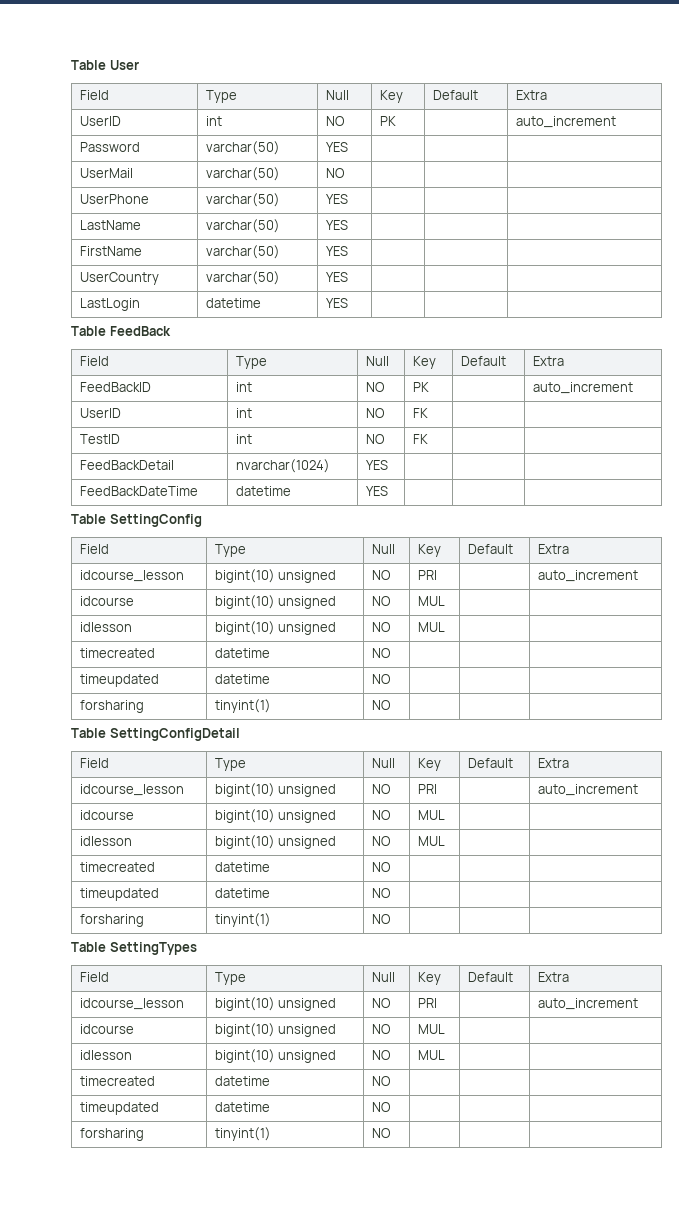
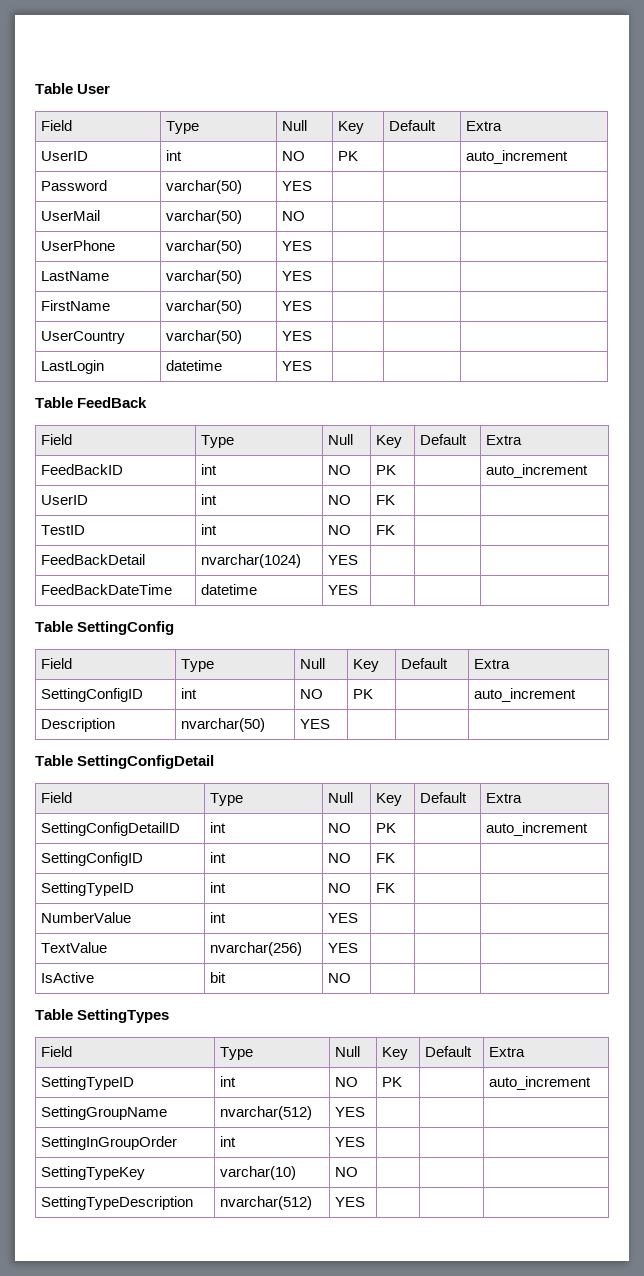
[79,570,184,582] [214,569,337,583] [371,570,391,580] [417,570,437,580] [537,570,638,582] [79,596,134,606] [214,595,337,609] [371,596,391,606] [417,596,445,606] [79,622,132,632] [214,621,337,635] [371,622,391,632] [417,622,445,632] [79,648,155,658] [214,648,270,658] [371,648,391,658] [79,674,159,687] [214,674,270,684] [371,674,391,684] [79,700,144,713] [214,699,271,713] [371,700,391,710] idcourse_lesson | bigint(10) unsigned | NO | PRI | | auto_increment // idcourse | bigint(10) unsigned | NO | MUL | | // idlesson | bigint(10) unsigned | NO | MUL | | // timecreated | datetime | NO | | | // timeupdated | datetime | NO | | | // forsharing | tinyint(1) | NO -> [41,688,144,702] [181,688,198,699] [300,689,324,699] [353,689,374,699] [474,688,577,702] [41,718,116,732] [181,718,266,732] [300,719,331,729] SettingConfigID | int | NO | PK | | auto_increment // Description | nvarchar(50) | YES
[79,784,184,796] [214,783,337,797] [371,784,391,794] [417,784,437,794] [537,784,638,796] [79,810,134,820] [214,809,337,823] [371,810,391,820] [417,810,445,820] [79,836,132,846] [214,835,337,849] [371,836,391,846] [417,836,445,846] [79,862,155,872] [214,862,270,872] [371,862,391,872] [79,888,159,901] [214,888,270,898] [371,888,391,898] [79,914,144,927] [214,913,271,927] idcourse_lesson | bigint(10) unsigned | NO | PRI | | auto_increment // idcourse | bigint(10) unsigned | NO | MUL | | // idlesson | bigint(10) unsigned | NO | MUL | | // timecreated | datetime | NO | | | // timeupdated | datetime | NO | | | // forsharing | tinyint(1) -> [41,822,181,836] [210,822,227,833] [328,823,352,833] [376,823,397,833] [486,822,589,836] [41,852,144,866] [210,852,227,863] [328,853,352,863] [376,853,396,863] [41,882,135,896] [210,882,227,893] [328,883,352,893] [376,883,396,893] [41,912,132,923] [210,912,227,923] [328,913,359,923] [41,942,108,953] [210,942,303,956] [328,943,359,953] [41,972,95,983] [210,972,227,983] SettingConfigDetailID | int | NO | PK | | auto_increment // SettingConfigID | int | NO | FK | | // SettingTypeID | int | NO | FK | | // NumberValue | int | YES | | | // TextValue | nvarchar(256) | YES | | | // IsActive | bit
[79,998,184,1010] [214,997,337,1011] [371,998,391,1008] [417,998,437,1008] [537,998,638,1010] [79,1024,134,1034] [214,1023,337,1037] [371,1024,391,1034] [417,1024,445,1034] [79,1050,132,1060] [214,1049,337,1063] [371,1050,391,1060] [417,1050,445,1060] [79,1076,155,1086] [214,1076,270,1086] [371,1076,391,1086] [79,1102,159,1115] [214,1102,270,1112] [371,1102,391,1112] [79,1128,144,1141] [214,1127,271,1141] [371,1128,391,1138] idcourse_lesson | bigint(10) unsigned | NO | PRI | | auto_increment // idcourse | bigint(10) unsigned | NO | MUL | | // idlesson | bigint(10) unsigned | NO | MUL | | // timecreated | datetime | NO | | | // timeupdated | datetime | NO | | | // forsharing | tinyint(1) | NO -> [41,1076,135,1090] [220,1076,237,1087] [335,1077,359,1087] [382,1077,403,1087] [489,1076,592,1090] [41,1106,168,1120] [220,1106,313,1120] [335,1107,366,1117] [41,1136,178,1150] [220,1136,237,1147] [335,1137,366,1147] [41,1166,146,1180] [220,1166,297,1180] [335,1167,359,1177] [41,1196,194,1210] [220,1196,313,1210] [335,1197,366,1207] SettingTypeID | int | NO | PK | | auto_increment // SettingGroupName | nvarchar(512) | YES | | | // SettingInGroupOrder | int | YES | | | // SettingTypeKey | varchar(10) | NO | | | // SettingTypeDescription | nvarchar(512) | YES

